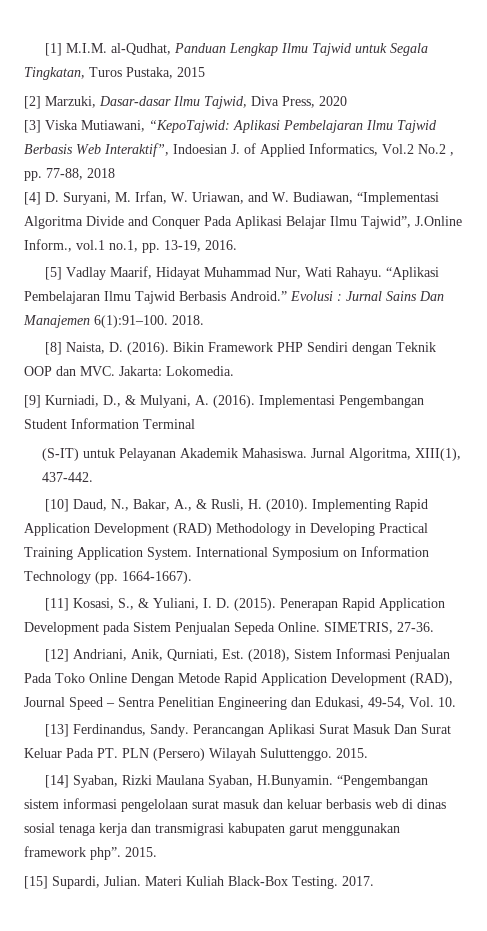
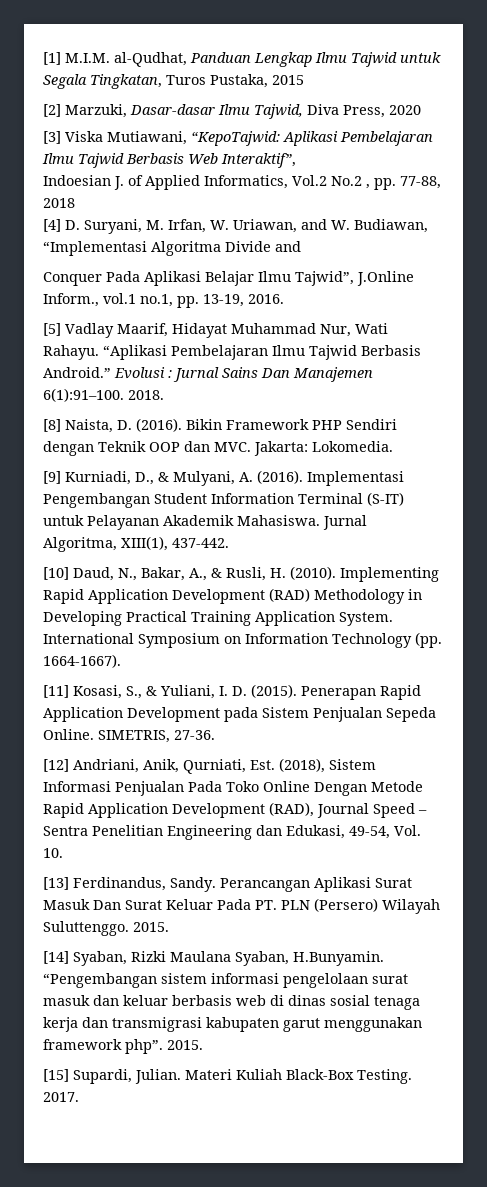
(169, 150) none -> (296, 160) //
(148, 221) none -> (301, 246) //
(195, 424) // -> (363, 498) none

